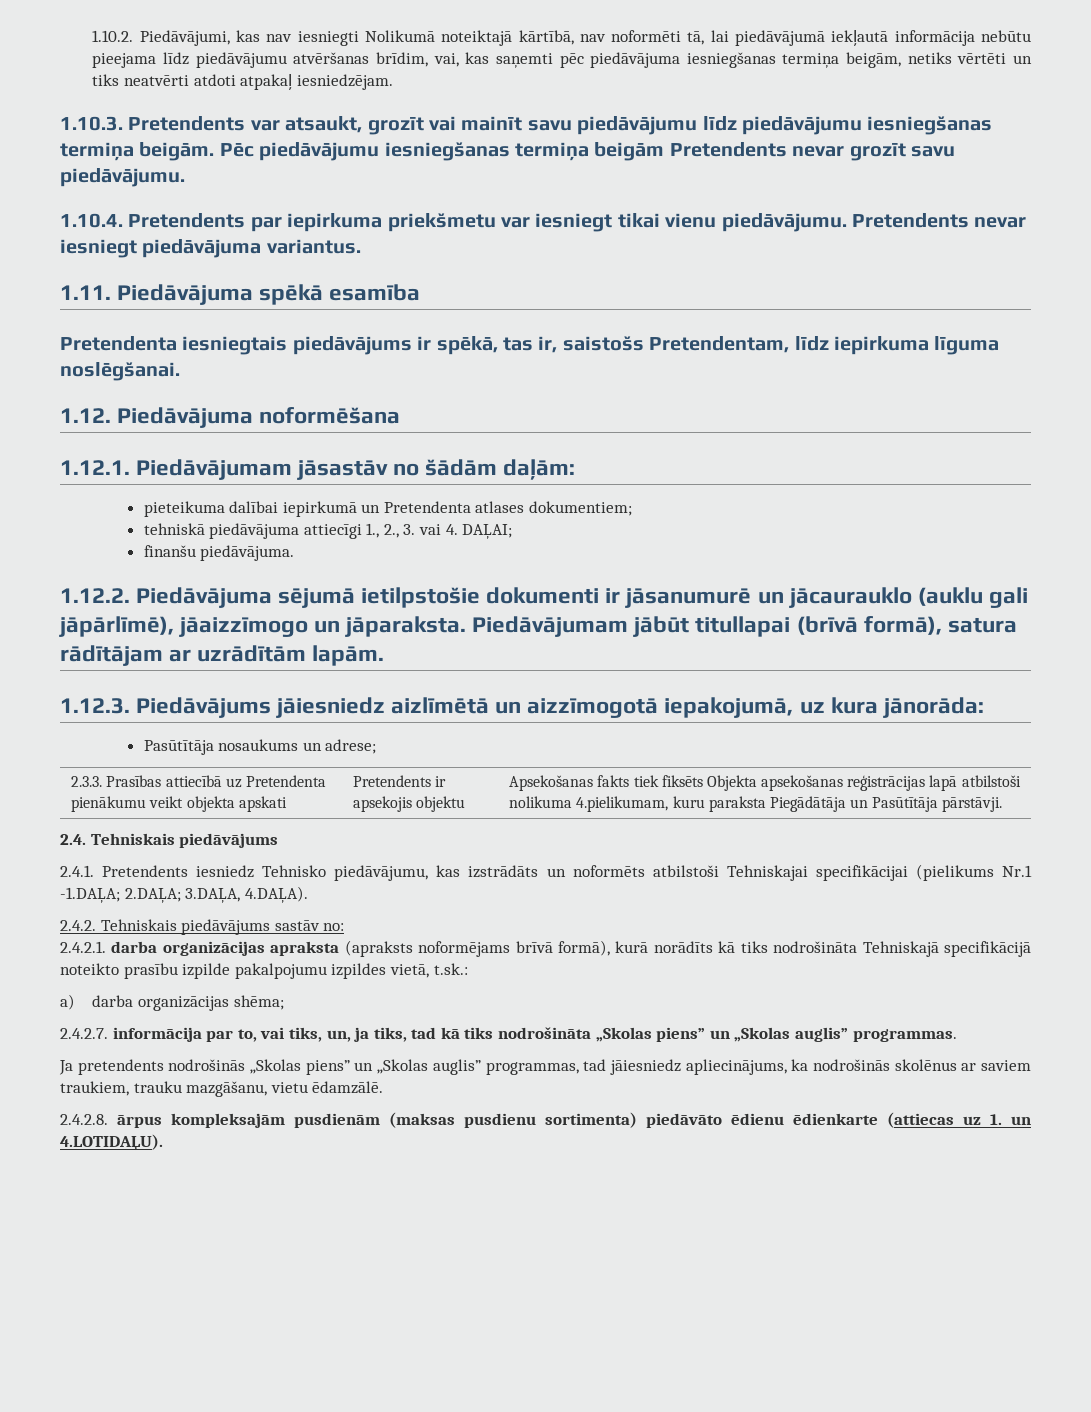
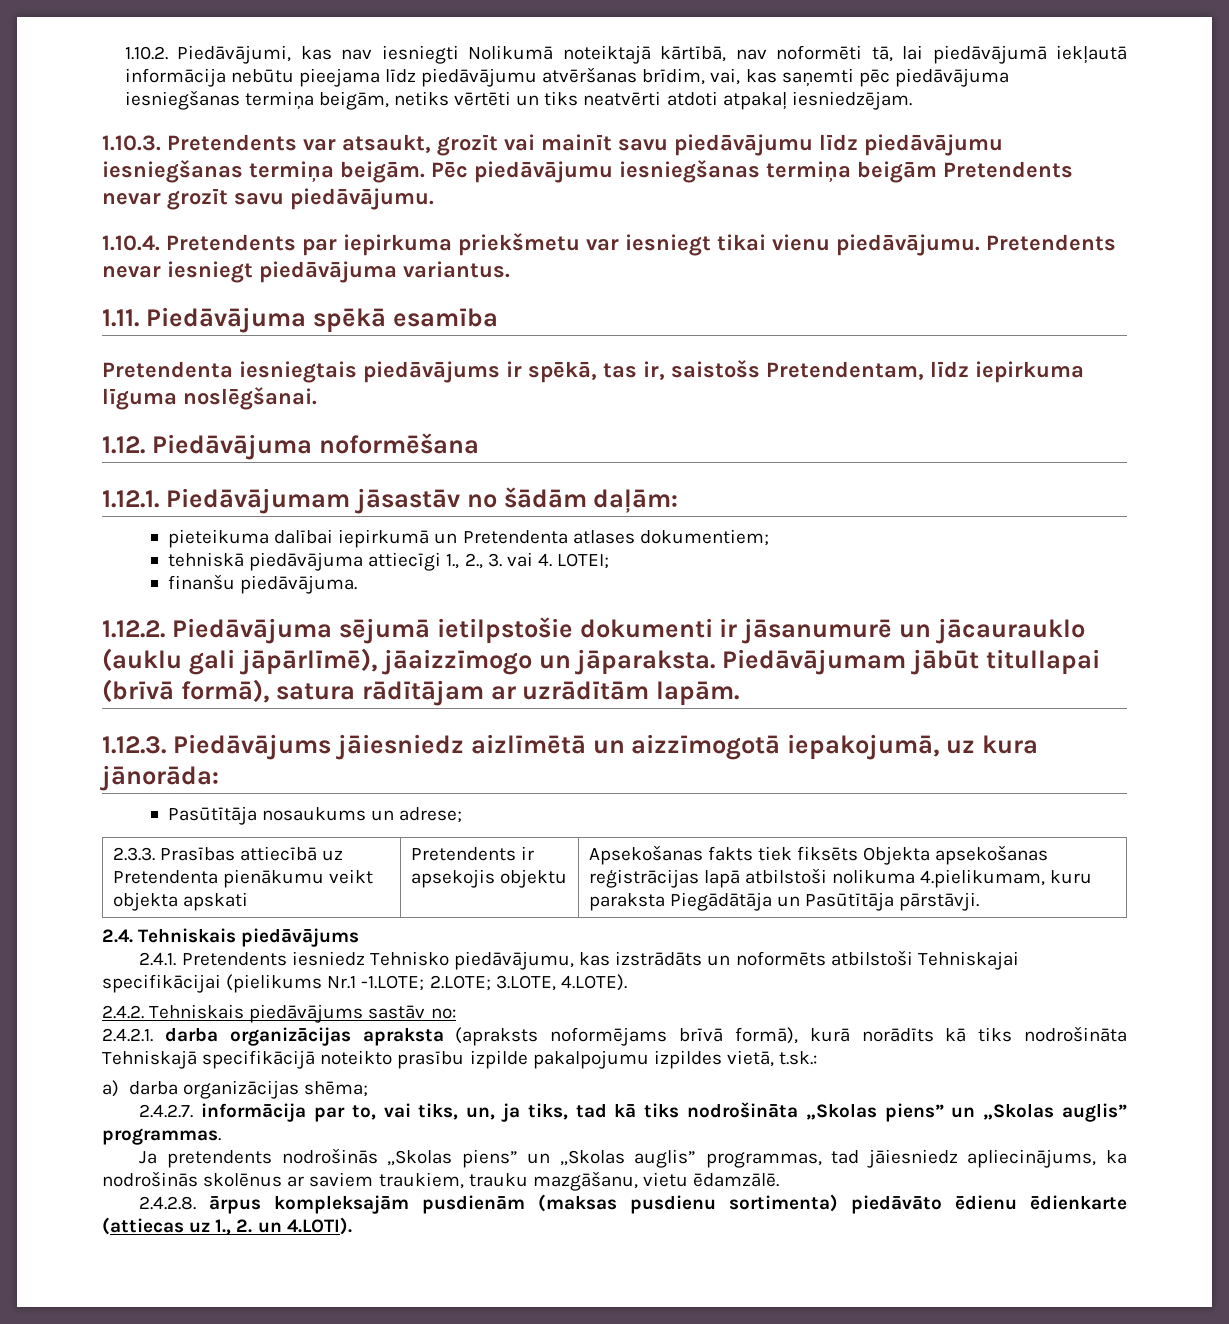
[462,524,513,539] DAĻAI; -> [557,553,610,569] LOTEI;
[60,886,308,903] -1.DAĻA; 2.DAĻA; 3.DAĻA, 4.DAĻA). -> [361,974,627,991] -1.LOTE; 2.LOTE; 3.LOTE, 4.LOTE).
[990,1114,1031,1125] [60,1134,163,1151] 1. un 4.LOTIDAĻU). -> [215,1217,352,1235] 1., 2. un 4.LOTI).

